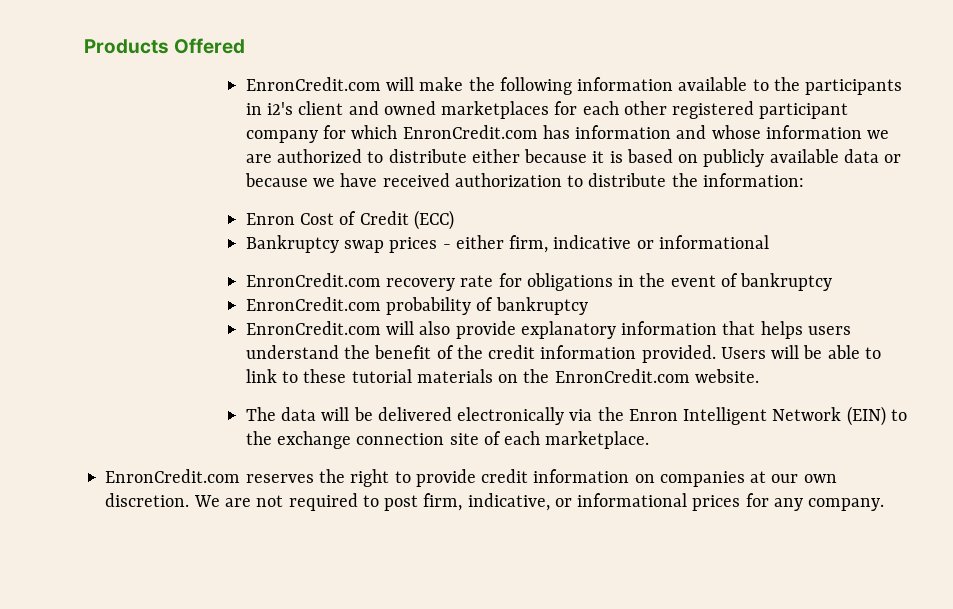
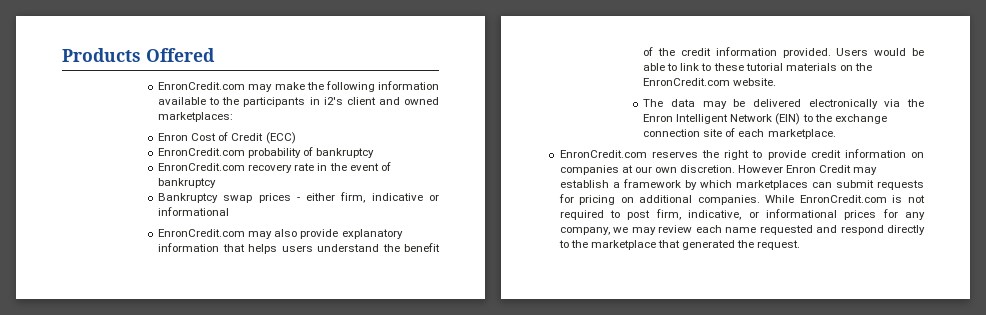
[386,77,415,91] will -> [248,84,273,92] may
[441,101,849,119] [245,125,890,143] [245,149,902,167] [244,173,804,187] marketplaces for each other registered participant company for which EnronCredit.com has information and whose information we are authorized to distribute either because it is based on publicly available data or because we have received authorization to distribute the information: -> [158,112,234,122] marketplaces:
(454, 220) none -> [158,147,375,158] [158,162,391,173] [158,178,217,188] // EnronCredit.com probability of bankruptcy // EnronCredit.com recovery rate in the event of bankruptcy
[386,273,833,291] [245,297,588,315] [245,321,415,335] recovery rate for obligations in the event of bankruptcy // EnronCredit.com probability of bankruptcy // EnronCredit.com will -> [248,231,273,239] may
[771,345,800,359] will -> [874,48,907,56] would
[321,407,350,421] will -> [702,101,727,109] may
[193,495,251,507] We are -> [738,165,878,175] [559,179,924,190] [558,194,903,205] However Enron Credit may establish a framework by which marketplaces can submit requests for pricing on additional companies. While EnronCredit.com is
[808,498,885,511] company. -> [559,225,925,235] [558,240,801,250] company, we may review each name requested and respond directly to the marketplace that generated the request.

